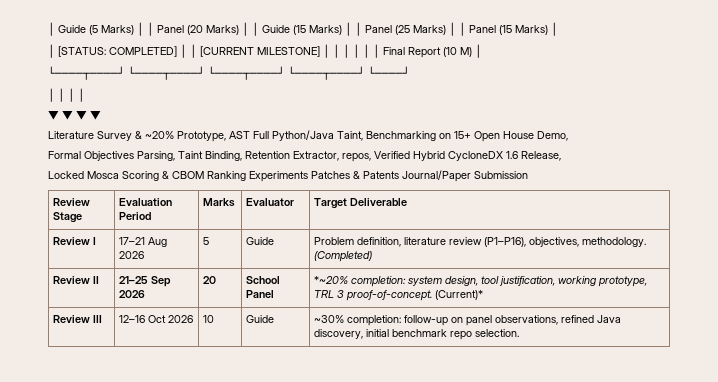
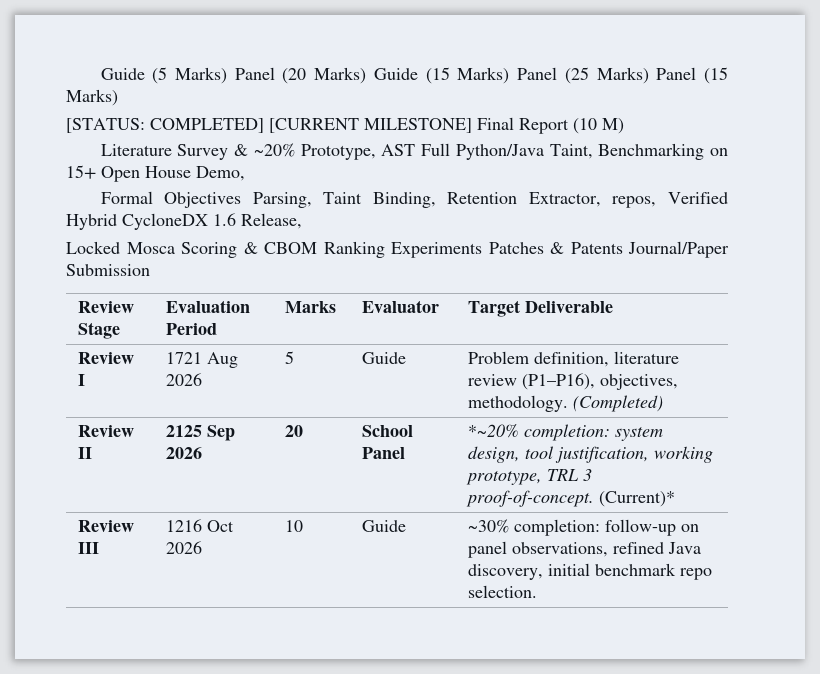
[48,22,55,36] │ -> (100, 74) none
[137,22,154,36] │ │ -> (228, 75) none
[242,22,259,36] │ │ -> (367, 75) none
[345,22,362,36] │ │ -> (510, 75) none
[449,22,466,36] │ │ -> (649, 75) none
[551,22,558,36] [48,44,482,58] [48,66,410,80] [48,88,85,102] [48,111,101,120] │ // │ [STATUS: COMPLETED] │ │ [CURRENT MILESTONE] │ │ │ │ │ │ Final Report (10 M) │ // └────┬────┘ └────┬────┘ └────┬────┘ └────┬────┘ └────┘ // │ │ │ │ // ▼ ▼ ▼ ▼ -> [66,117,624,134] // [STATUS: COMPLETED] [CURRENT MILESTONE] Final Report (10 M)
[118,237,145,245] 17–21 -> [166,352,203,364] 1721
[118,276,148,284] 21–25 -> [166,425,203,437] 2125
[118,315,145,323] 12–16 -> [166,519,203,532] 1216

